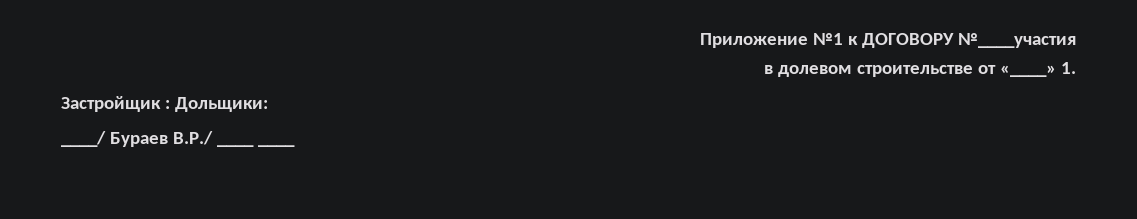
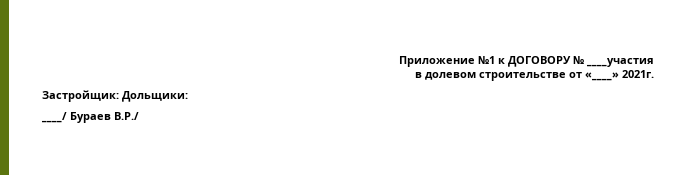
[958,33,1076,48] №____участия -> [573,56,654,67] № ____участия
[1061,62,1076,74] [61,96,170,112] 1. // Застройщик : -> [622,70,654,78] [42,90,119,102] 2021г. // Застройщик:
[216,144,295,147] ____ ____ -> (139, 116) none

